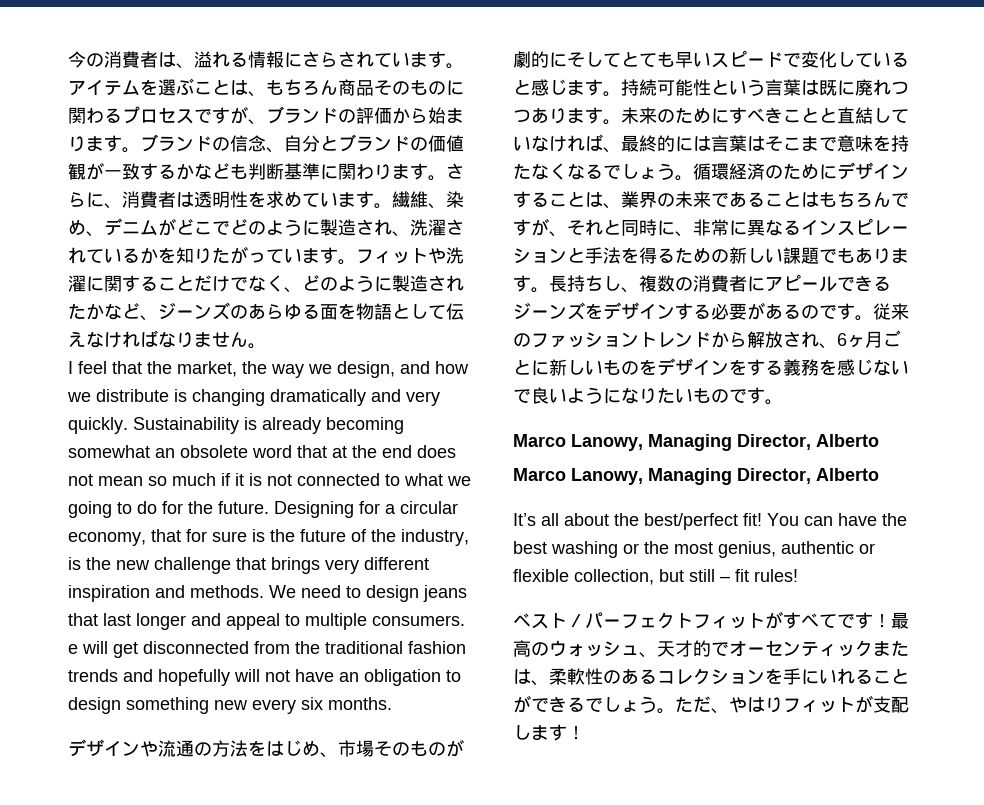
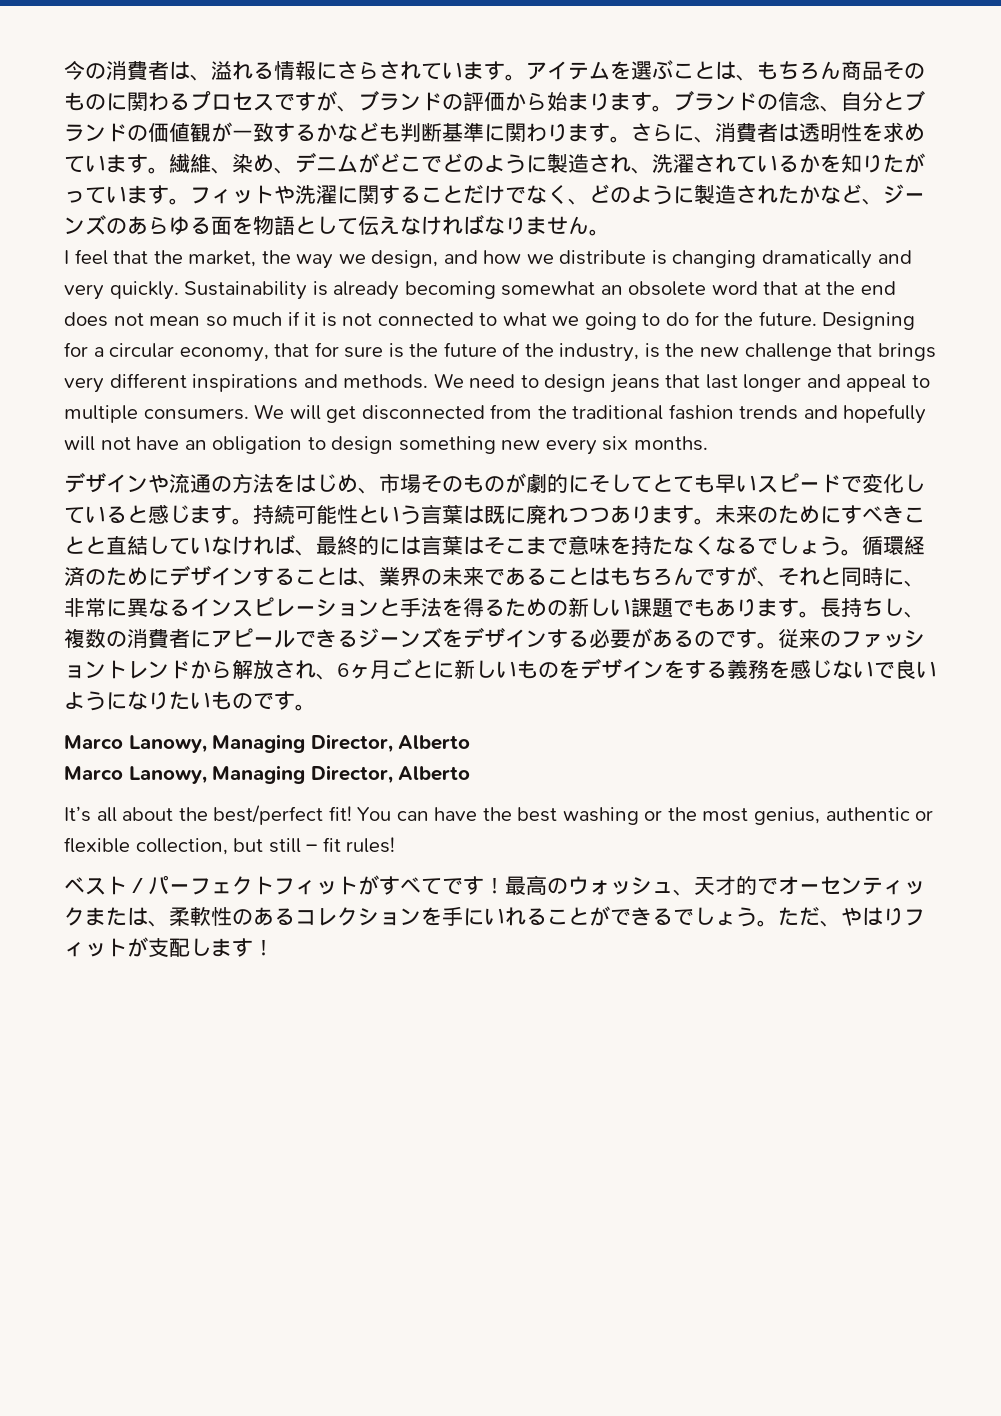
[68,585,150,602] inspiration -> [192,374,299,392] inspirations
[68,644,78,654] e -> [254,404,285,419] We

